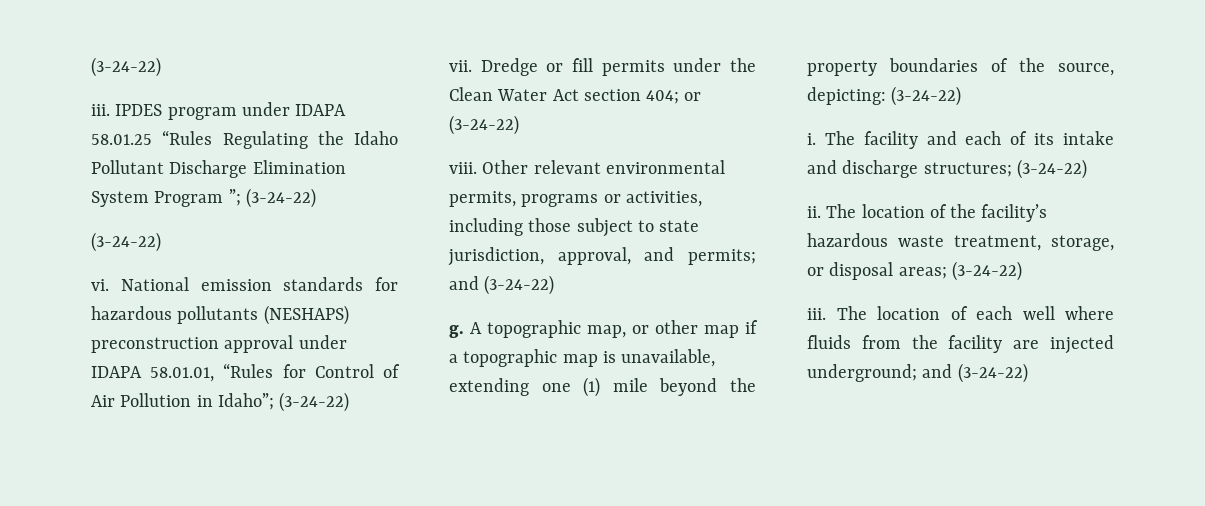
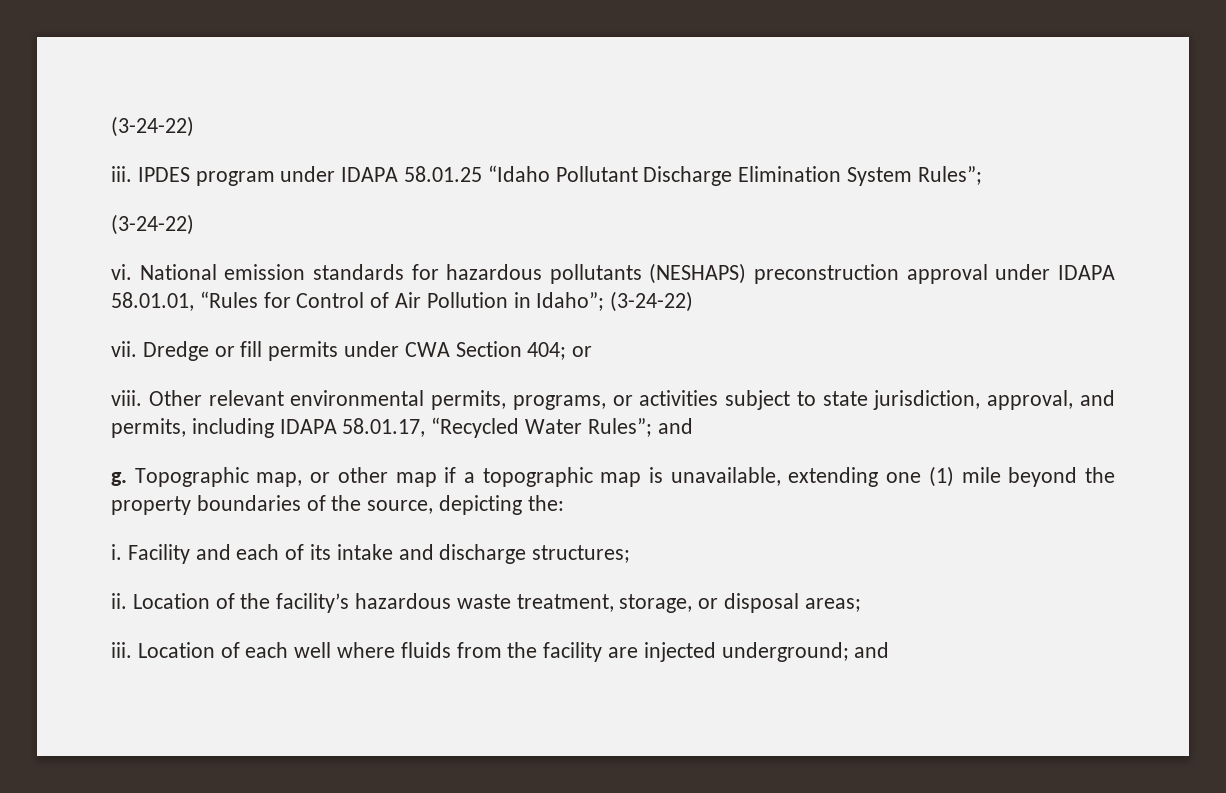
[162,130,398,149] “Rules Regulating the Idaho -> [487,165,550,182] “Idaho
[154,188,316,208] Program ”; (3-24-22) -> [917,166,982,185] Rules”;
[730,58,756,72] [449,87,641,101] the Clean Water Act section -> [404,341,522,357] CWA Section
[449,115,519,135] (3-24-22) -> (593, 351) none
[521,191,702,207] [449,218,572,236] programs or activities, including those -> [512,390,719,410] programs, or activities
[688,249,756,265] [449,275,555,295] permits; and (3-24-22) -> [111,417,693,438] permits, including IDAPA 58.01.17, “Recycled Water Rules”; and
[470,320,581,338] A topographic -> [134,467,249,487] Topographic
[807,86,962,106] depicting: (3-24-22) -> [439,495,564,515] depicting the:
[824,131,918,149] The facility -> [127,544,190,564] Facility
[1016,159,1087,179] (3-24-22) -> (631, 554) none
[826,204,925,218] The location -> [132,593,210,609] Location
[951,261,1022,281] [807,306,940,320] (3-24-22) // iii. The location -> [111,642,215,658] // iii. Location
[957,363,1028,383] (3-24-22) -> (890, 650) none

